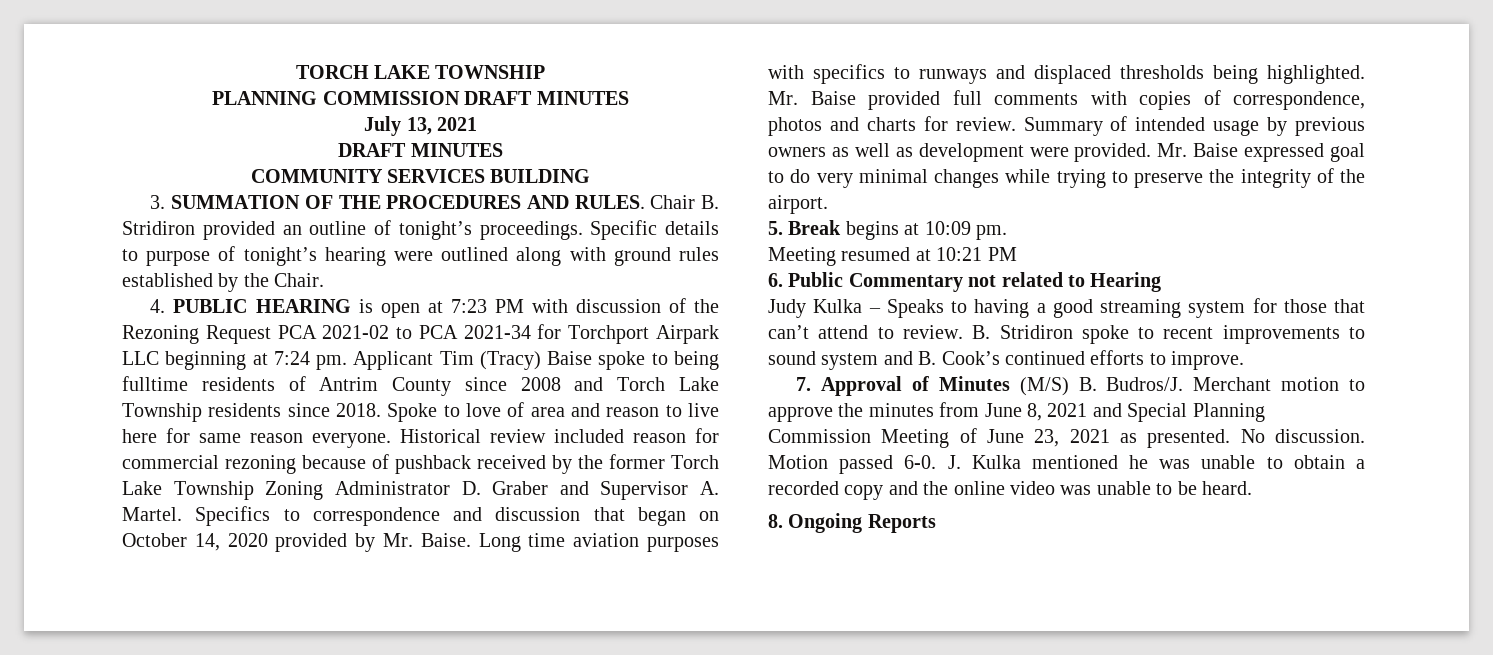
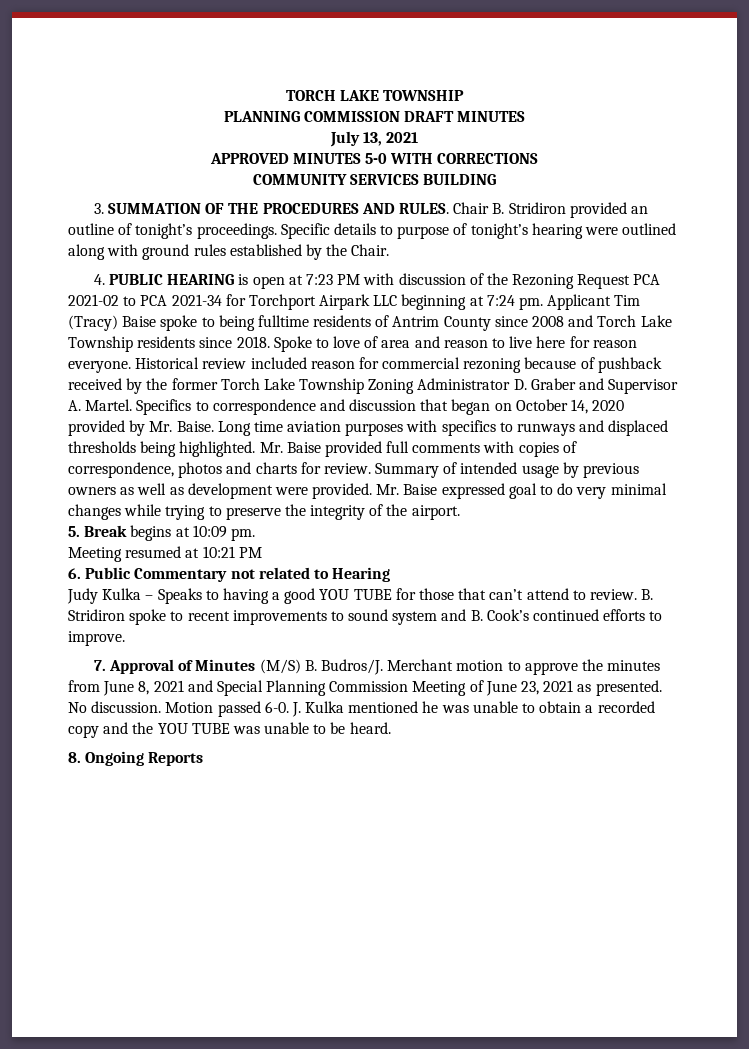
[338,143,503,157] DRAFT MINUTES -> [209,153,539,164] APPROVED MINUTES 5-0 WITH CORRECTIONS
[199,433,241,443] same -> (590, 342) none
[1100,299,1246,318] streaming system -> [319,589,392,600] YOU TUBE
[953,481,1055,495] online video -> [157,723,230,734] YOU TUBE

